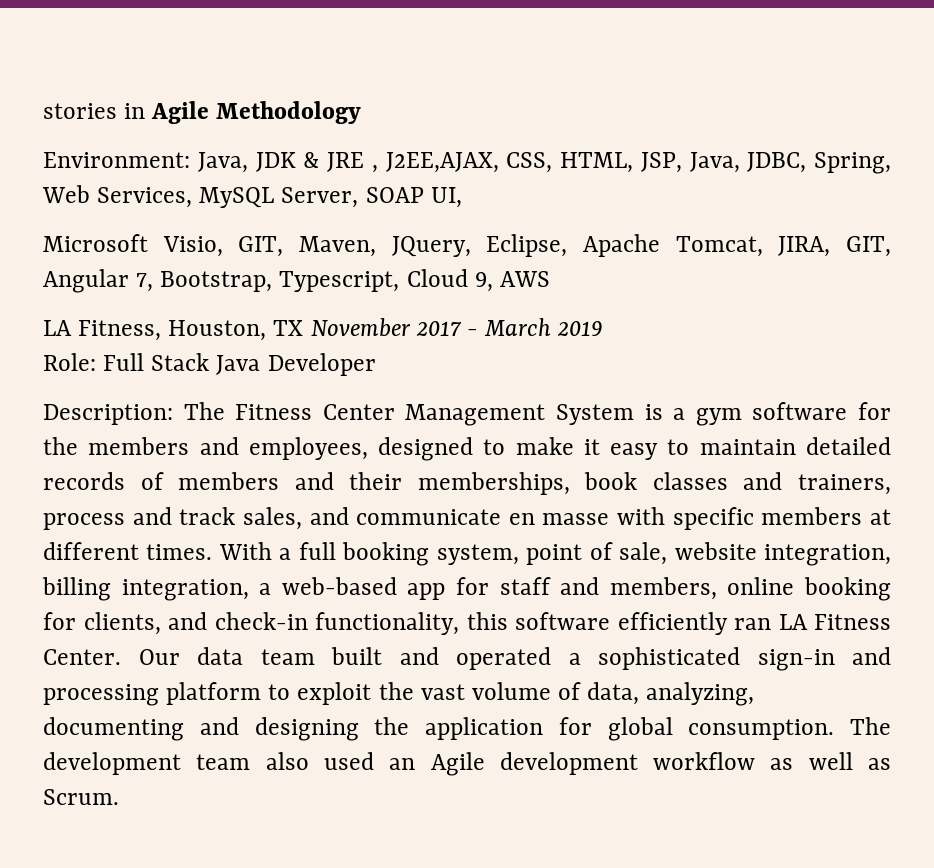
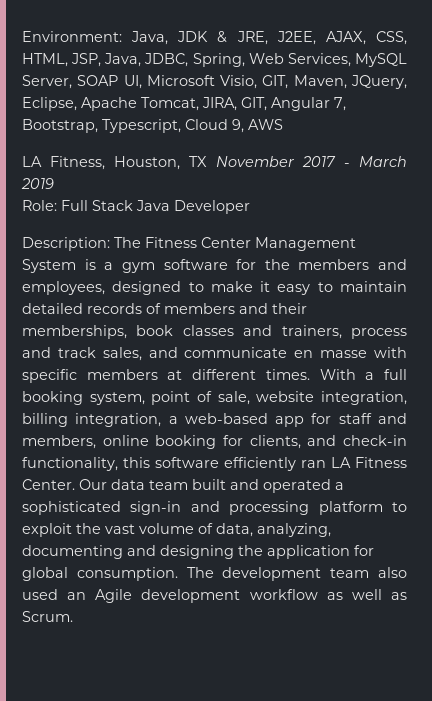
[43,101,362,124] stories in Agile Methodology // -> (22, 36) none
[327,152,499,173] JRE , J2EE,AJAX, -> [236,31,366,45] JRE, J2EE, AJAX,
(462, 197) // -> (142, 82) none

